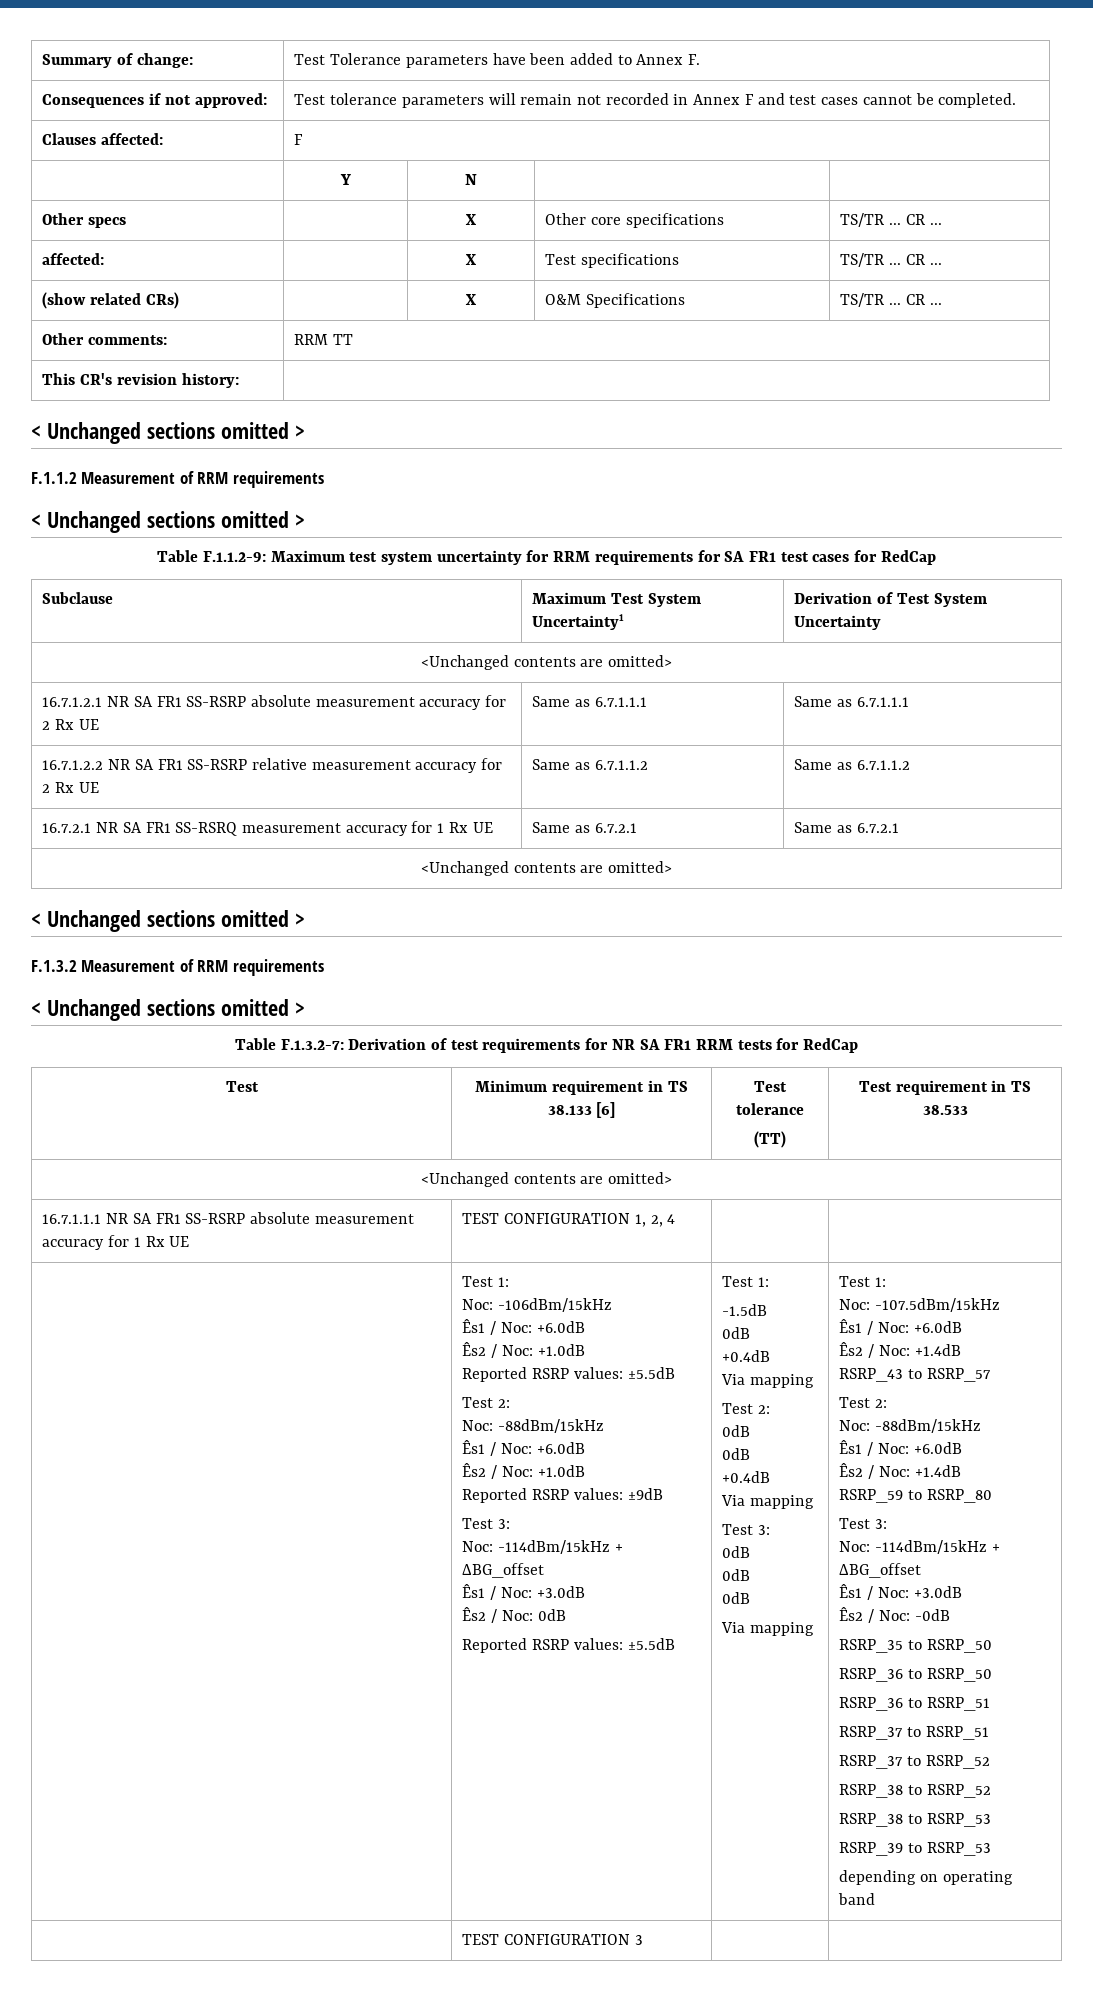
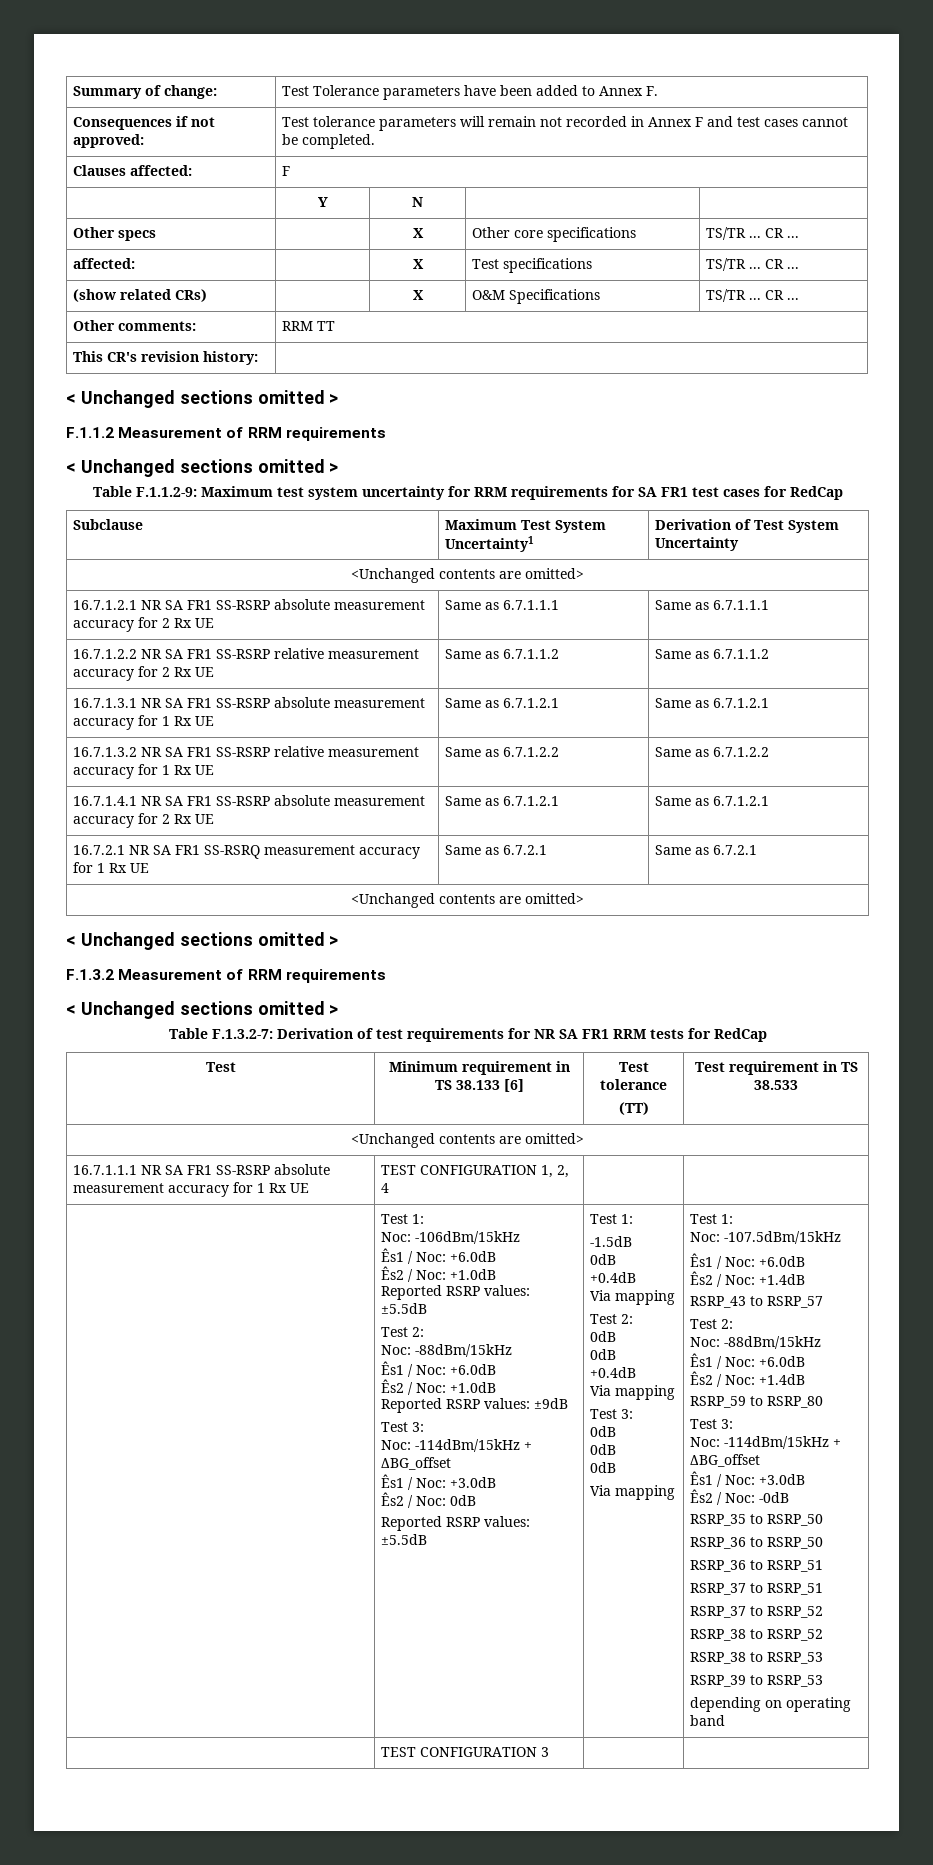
(910, 765) none -> [73,697,426,708] [73,715,215,730] [445,698,560,708] [655,698,770,708] [73,746,420,757] [73,764,215,779] [445,747,560,757] [655,747,770,757] [73,795,426,806] [73,813,215,828] [445,796,560,806] [655,796,770,806] // 16.7.1.3.1 NR SA FR1 SS-RSRP absolute measurement accuracy for 1 Rx UE | Same as 6.7.1.2.1 | Same as 6.7.1.2.1 // 16.7.1.3.2 NR SA FR1 SS-RSRP relative measurement accuracy for 1 Rx UE | Same as 6.7.1.2.2 | Same as 6.7.1.2.2 // 16.7.1.4.1 NR SA FR1 SS-RSRP absolute measurement accuracy for 2 Rx UE | Same as 6.7.1.2.1 | Same as 6.7.1.2.1

